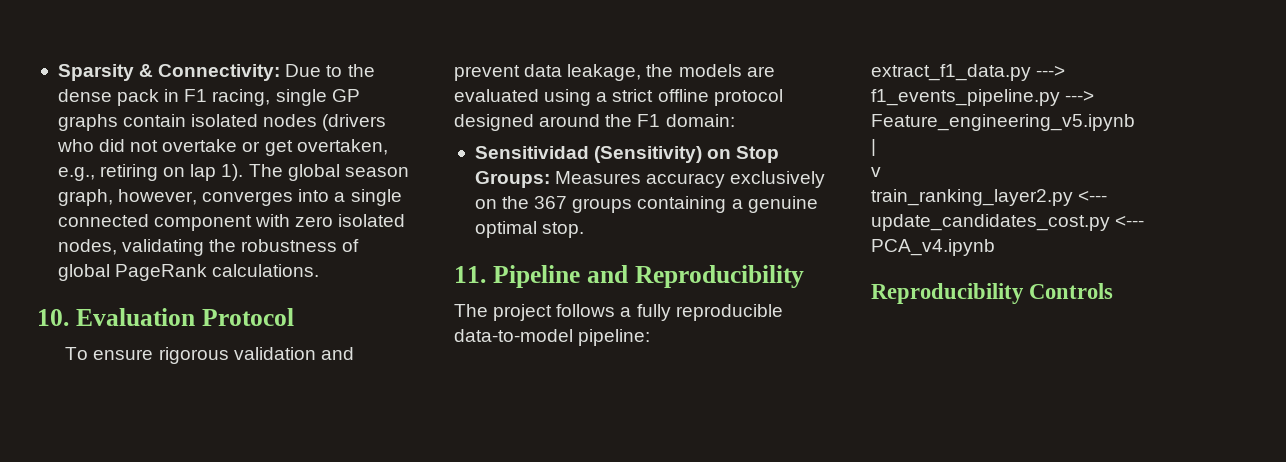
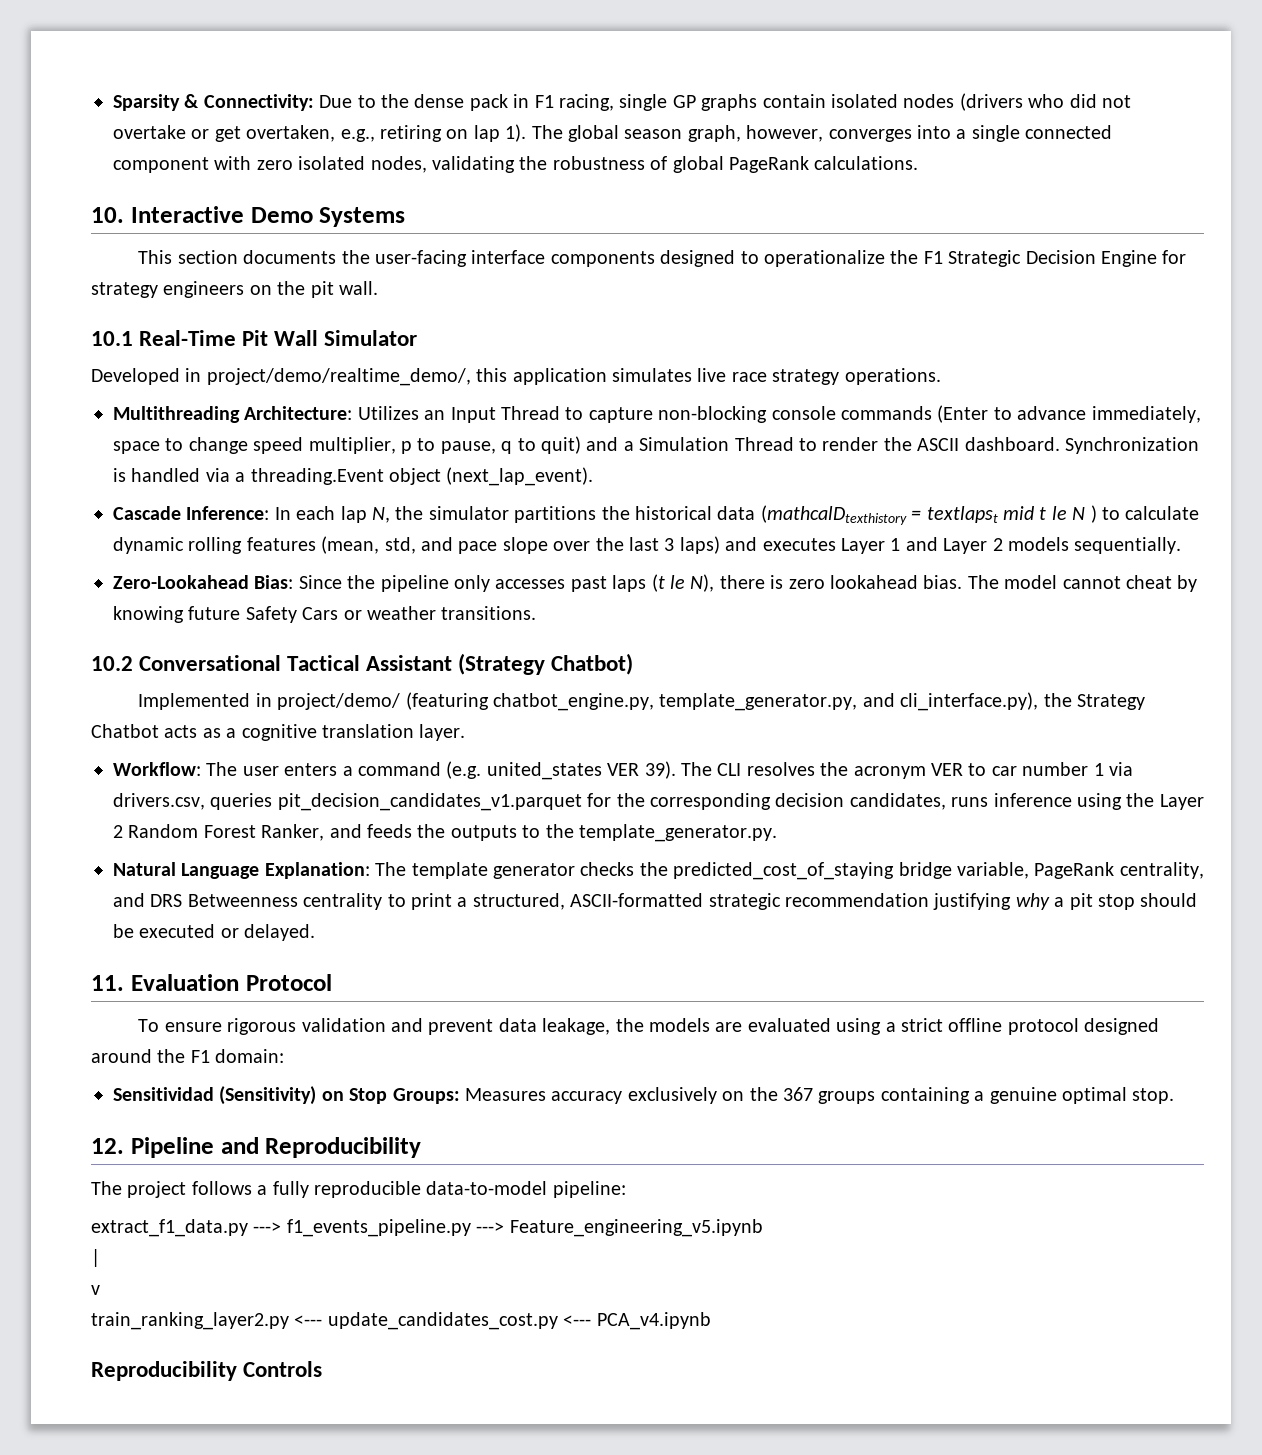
(69, 317) none -> [130,206,406,227] [138,250,1187,267] [91,281,378,298] [91,330,418,346] [91,368,941,386] [113,405,1201,423] [113,436,1199,454] [113,467,594,486] [113,505,1200,525] [113,536,1182,554] [113,574,1198,592] [113,606,537,623] [91,653,634,675] [138,692,1145,711] [91,724,466,741] [113,761,1133,780] [113,793,1204,811] [113,824,777,842] [113,862,1204,880] [113,893,1198,910] [113,924,316,941] [91,975,124,991] Interactive Demo Systems // This section documents the user-facing interface components designed to operationalize the F1 Strategic Decision Engine for strategy engineers on the pit wall. // 10.1 Real-Time Pit Wall Simulator // Developed in project/demo/realtime_demo/, this application simulates live race strategy operations. // Multithreading Architecture: Utilizes an Input Thread to capture non-blocking console commands (Enter to advance immediately, space to change speed multiplier, p to pause, q to quit) and a Simulation Thread to render the ASCII dashboard. Synchronization is handled via a threading.Event object (next_lap_event). // Cascade Inference: In each lap N, the simulator partitions the historical data (mathcalDtexthistory = textlapst mid t le N ) to calculate dynamic rolling features (mean, std, and pace slope over the last 3 laps) and executes Layer 1 and Layer 2 models sequentially. // Zero-Lookahead Bias: Since the pipeline only accesses past laps (t le N), there is zero lookahead bias. The model cannot cheat by knowing future Safety Cars or weather transitions. // 10.2 Conversational Tactical Assistant (Strategy Chatbot) // Implemented in project/demo/ (featuring chatbot_engine.py, template_generator.py, and cli_interface.py), the Strategy Chatbot acts as a cognitive translation layer. // Workflow: The user enters a command (e.g. united_states VER 39). The CLI resolves the acronym VER to car number 1 via drivers.csv, queries pit_decision_candidates_v1.parquet for the corresponding decision candidates, runs inference using the Layer 2 Random Forest Ranker, and feeds the outputs to the template_generator.py. // Natural Language Explanation: The template generator checks the predicted_cost_of_staying bridge variable, PageRank centrality, and DRS Betweenness centrality to print a structured, ASCII-formatted strategic recommendation justifying why a pit stop should be executed or delayed. // 11.
[454,266,486,283] 11. -> [91,1138,124,1154] 12.

